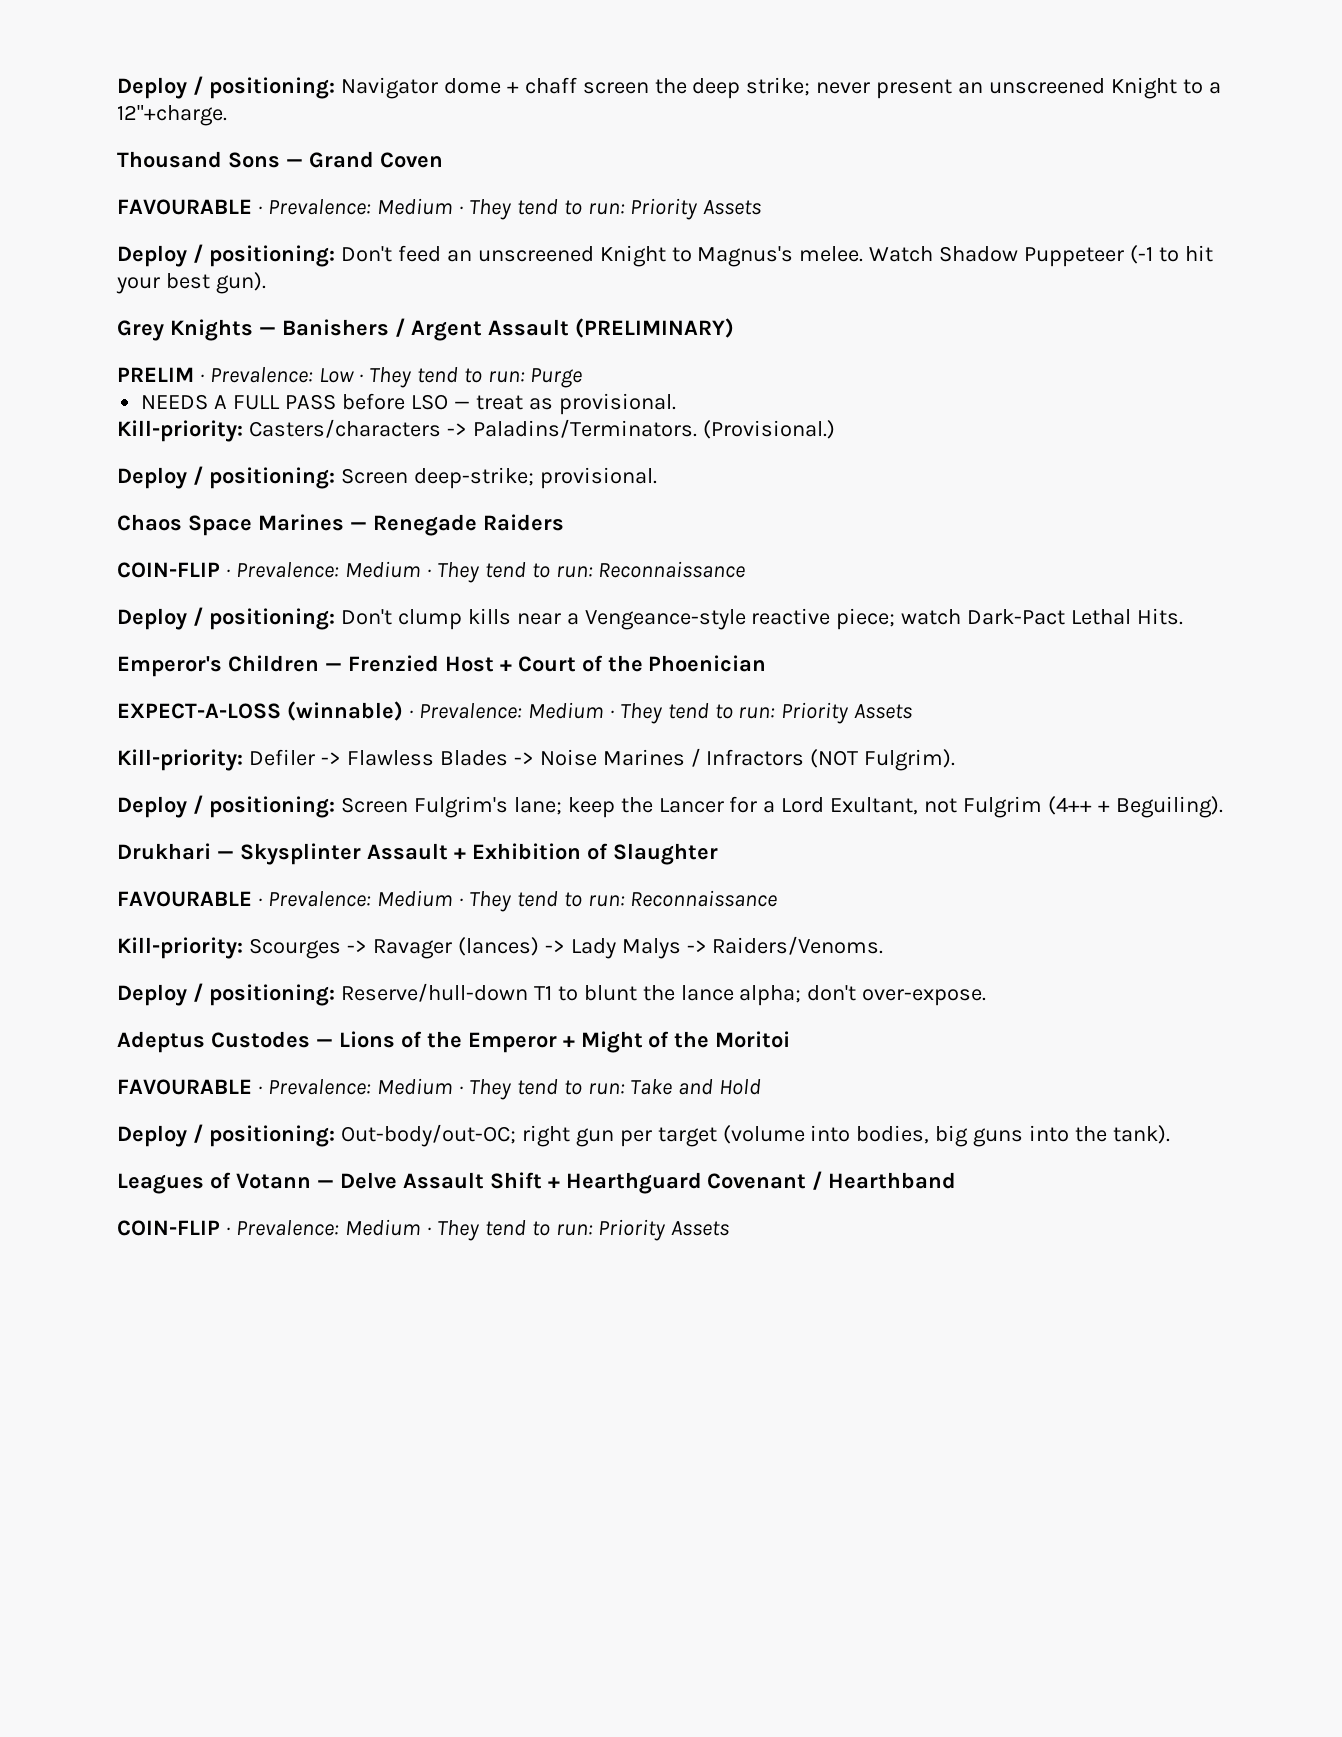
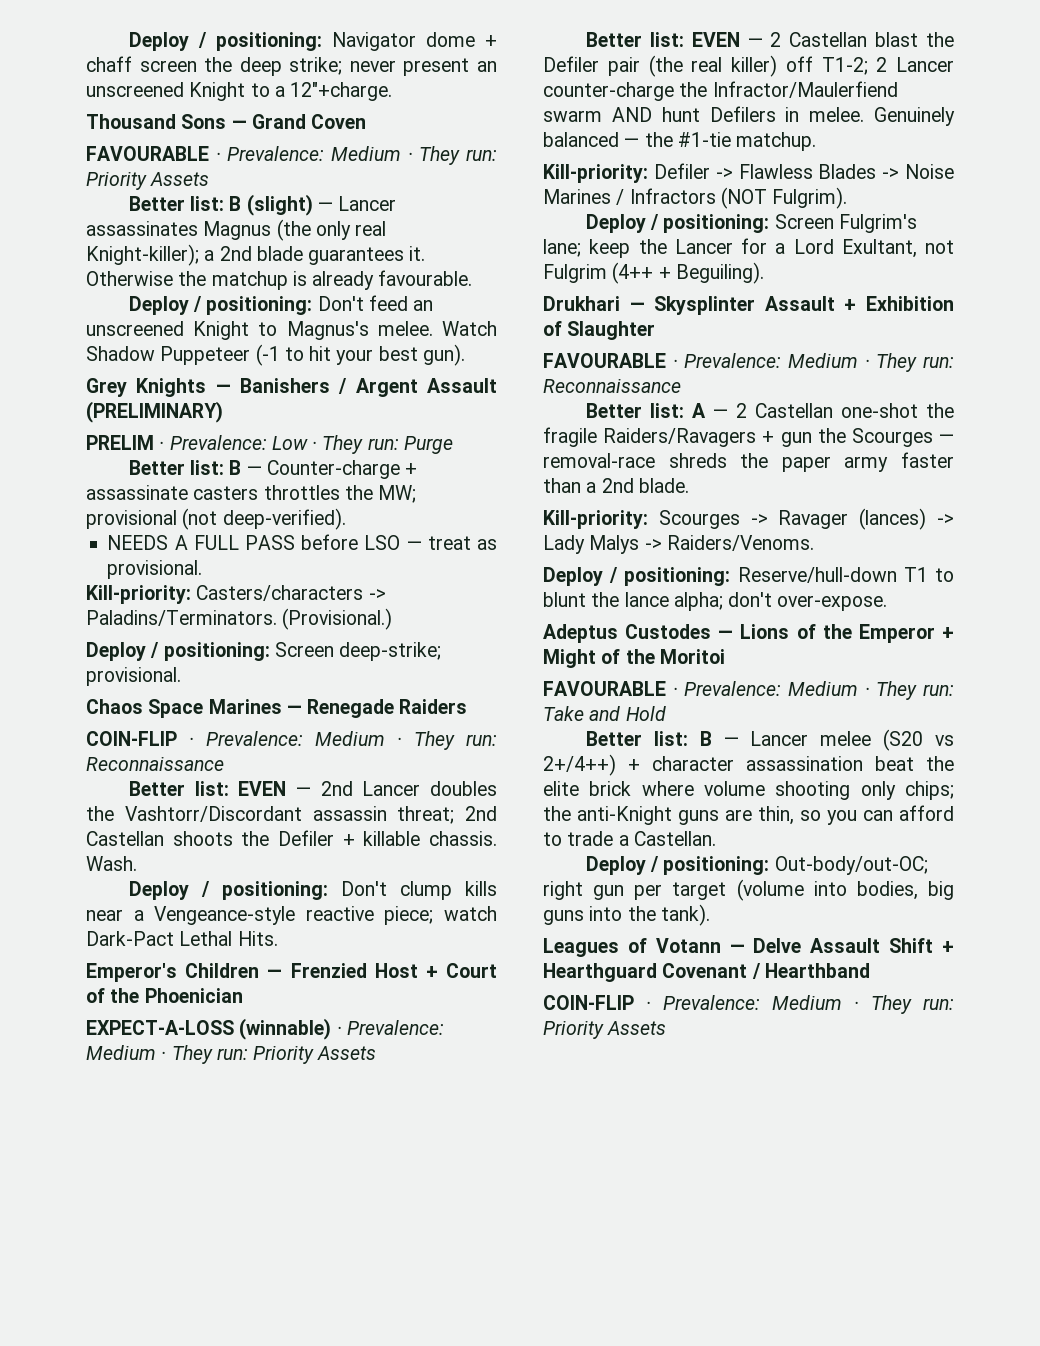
[516,198,762,220] tend to run: Priority Assets -> [466,149,498,161] [86,172,210,190] [128,194,397,216] [86,219,387,241] [86,244,426,266] [86,270,473,290] run: Priority Assets // Better list: B (slight) — Lancer assassinates Magnus (the only real Knight-killer); a 2nd blade guarantees it. Otherwise the matchup is already favourable.
[416,367,482,383] tend to -> (364, 444) none
(583, 378) none -> [128,460,418,479] [86,485,417,503] [86,508,346,530] // Better list: B — Counter-charge + assassinate casters throttles the MW; provisional (not deep-verified).
[484,561,746,578] tend to run: Reconnaissance -> [466,734,497,746] [86,757,224,771] [128,781,497,796] [86,806,497,824] [86,830,497,846] [86,856,137,871] run: Reconnaissance // Better list: EVEN — 2nd Lancer doubles the Vashtorr/Discordant assassin threat; 2nd Castellan shoots the Defiler + killable chassis. Wash.
[667,702,913,724] tend to run: Priority Assets -> [216,1046,377,1064] [585,32,954,47] [543,55,954,77] [543,81,898,101] [543,106,955,126] [543,132,817,151] run: Priority Assets // Better list: EVEN — 2 Castellan blast the Defiler pair (the real killer) off T1-2; 2 Lancer counter-charge the Infractor/Maulerfiend swarm AND hunt Defilers in melee. Genuinely balanced — the #1-tie matchup.
[516,890,778,907] tend to run: Reconnaissance -> [923,356,954,368] [543,379,681,393] [585,403,954,418] [543,427,955,447] [543,452,954,472] [543,478,689,493] run: Reconnaissance // Better list: A — 2 Castellan one-shot the fragile Raiders/Ravagers + gun the Scourges — removal-race shreds the paper army faster than a 2nd blade.
[516,1079,582,1095] tend to -> (918, 690) none
(762, 1087) none -> [585,729,954,751] [543,754,954,776] [543,781,954,800] [543,805,954,825] [543,831,716,846] // Better list: B — Lancer melee (S20 vs 2+/4++) + character assassination beat the elite brick where volume shooting only chips; the anti-Knight guns are thin, so you can afford to trade a Castellan.
[484,1220,550,1236] tend to -> (912, 1004) none

